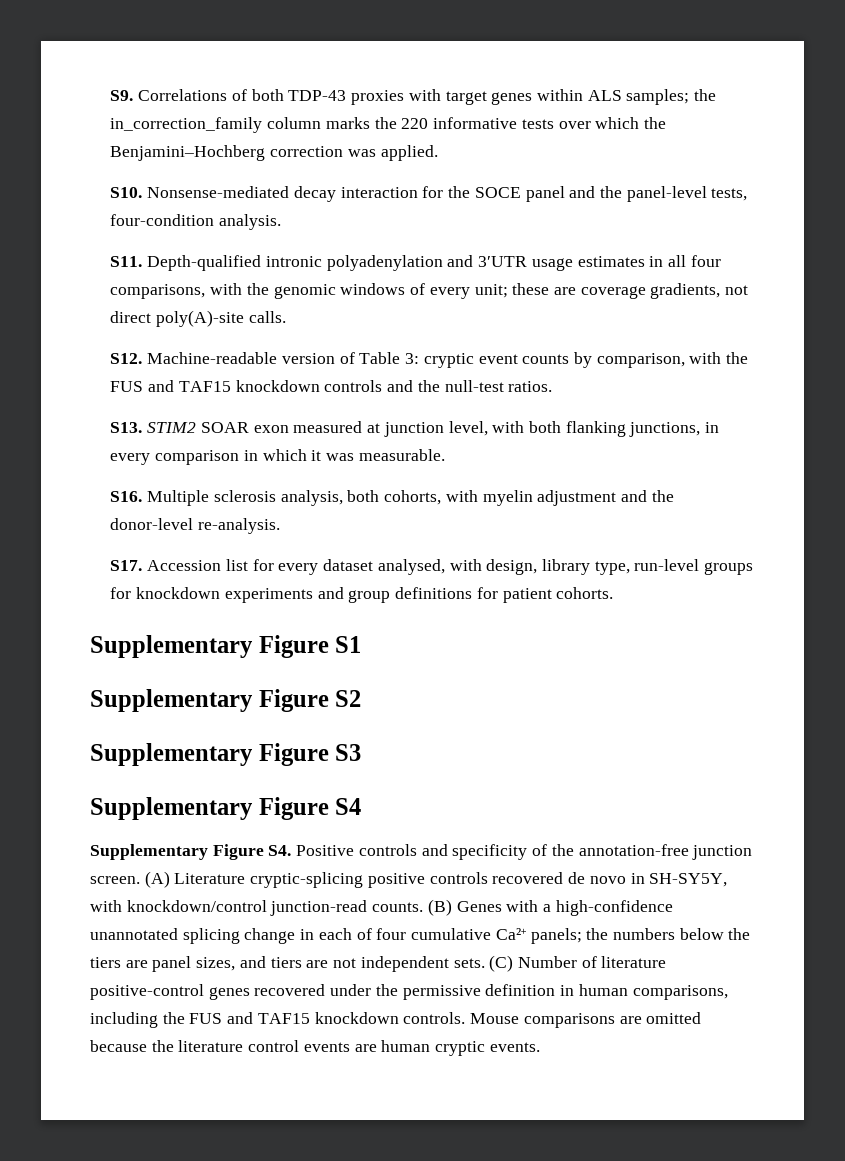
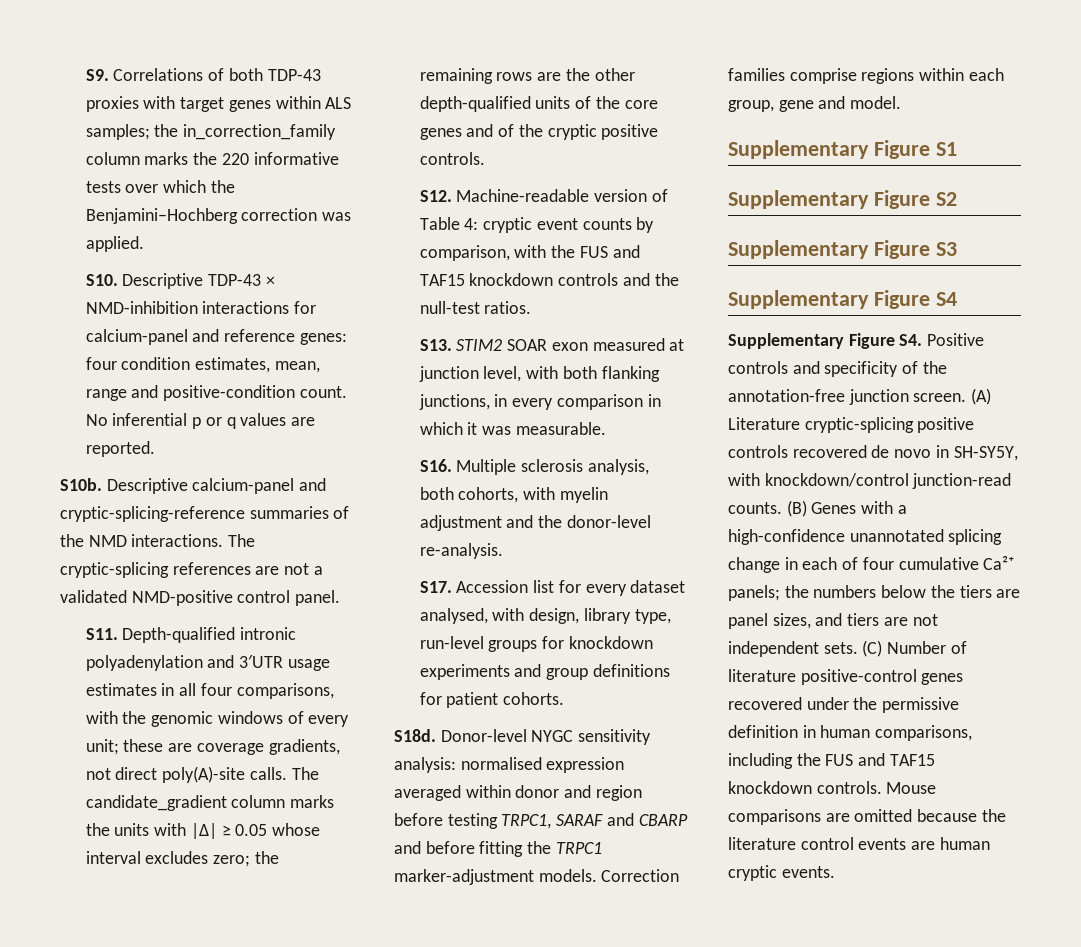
[147,186,748,202] [110,214,282,230] Nonsense-mediated decay interaction for the SOCE panel and the panel-level tests, four-condition analysis. -> [122,273,275,289] [85,301,317,314] [85,329,347,345] [85,357,320,373] [85,385,347,401] [85,413,316,429] [85,441,155,457] [60,478,327,494] [60,506,350,522] [60,534,256,547] [60,562,323,578] [60,590,341,606] Descriptive TDP-43 × NMD-inhibition interactions for calcium-panel and reference genes: four condition estimates, mean, range and positive-condition count. No inferential p or q values are reported. // S10b. Descriptive calcium-panel and cryptic-splicing-reference summaries of the NMD interactions. The cryptic-splicing references are not a validated NMD-positive control panel.
(286, 317) none -> [291,767,319,780] [85,795,335,811] [85,823,321,839] [85,851,279,867] [419,68,635,84] [419,96,658,112] [419,124,659,140] [419,152,485,165] The candidate_gradient column marks the units with |Δ| ≥ 0.05 whose interval excludes zero; the remaining rows are the other depth-qualified units of the core genes and of the cryptic positive controls.
[405,353,420,364] 3: -> [464,218,479,230] 4:
(614, 593) none -> [394,729,652,745] [394,757,625,773] [394,785,642,801] [394,813,688,829] [394,841,602,857] [394,869,680,885] [728,68,1004,84] [728,96,902,112] // S18d. Donor-level NYGC sensitivity analysis: normalised expression averaged within donor and region before testing TRPC1, SARAF and CBARP and before fitting the TRPC1 marker-adjustment models. Correction families comprise regions within each group, gene and model.

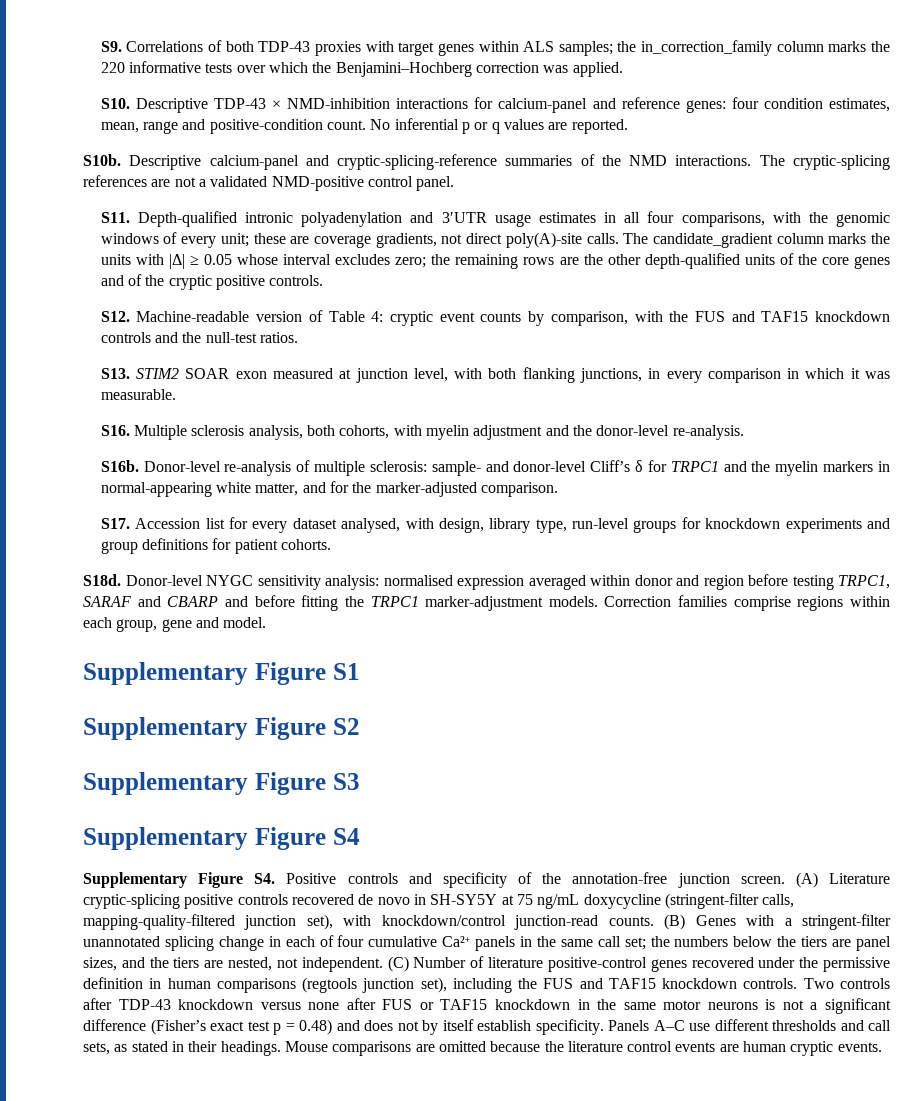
(503, 551) none -> [100,460,890,476] [100,481,559,497] // S16b. Donor-level re-analysis of multiple sclerosis: sample- and donor-level Cliff’s δ for TRPC1 and the myelin markers in normal-appearing white matter, and for the marker-adjusted comparison.
[953,446,1018,461] SH-SY5Y, -> [430,893,795,909] [83,914,333,930] SH-SY5Y at 75 ng/mL doxycycline (stringent-filter calls, mapping-quality-filtered junction set),
[728,529,845,545] high-confidence -> [802,914,892,930] stringent-filter
[728,585,780,601] panels; -> [475,936,646,951] panels in the same call set;
[847,613,938,626] [728,641,858,657] tiers are not independent sets. -> [149,957,383,972] the tiers are nested, not independent.
[875,725,973,741] comparisons, -> [216,977,447,993] comparisons (regtools junction set),
(882, 787) none -> [803,978,890,989] [83,998,891,1014] [83,1019,891,1035] [83,1041,281,1056] Two controls after TDP-43 knockdown versus none after FUS or TAF15 knockdown in the same motor neurons is not a significant difference (Fisher’s exact test p = 0.48) and does not by itself establish specificity. Panels A–C use different thresholds and call sets, as stated in their headings.

